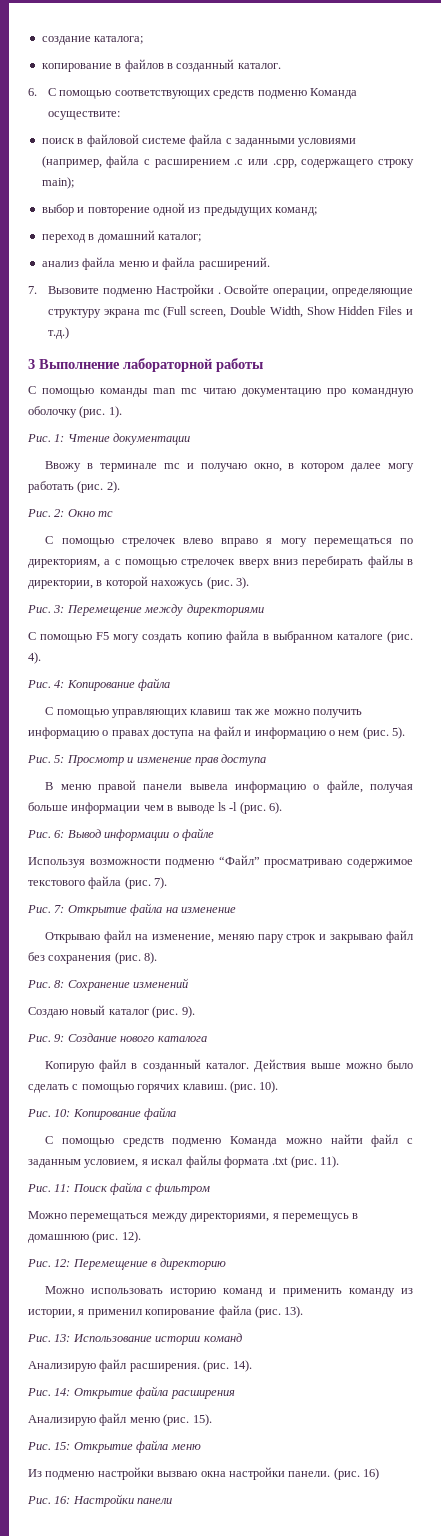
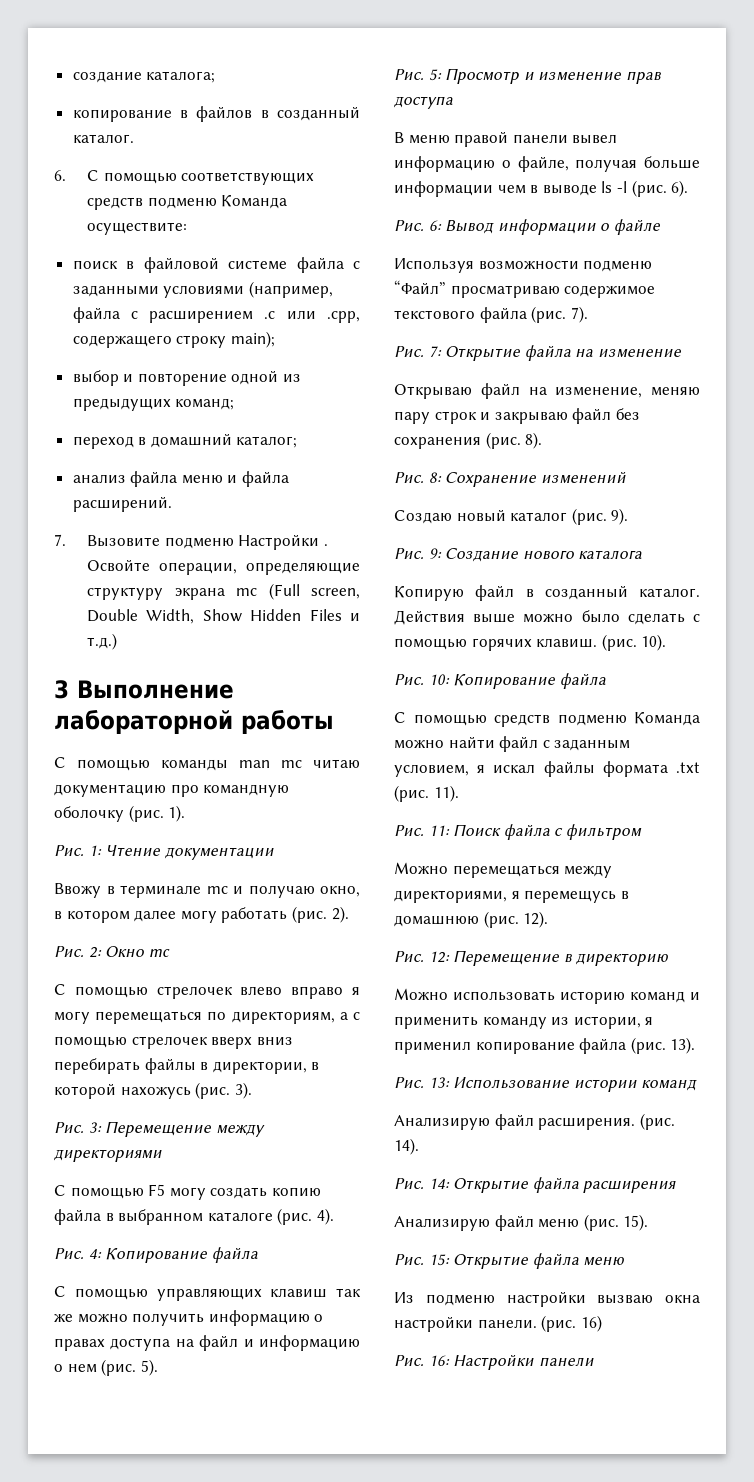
[189,784,228,790] вывела -> [572,134,618,144] вывел

